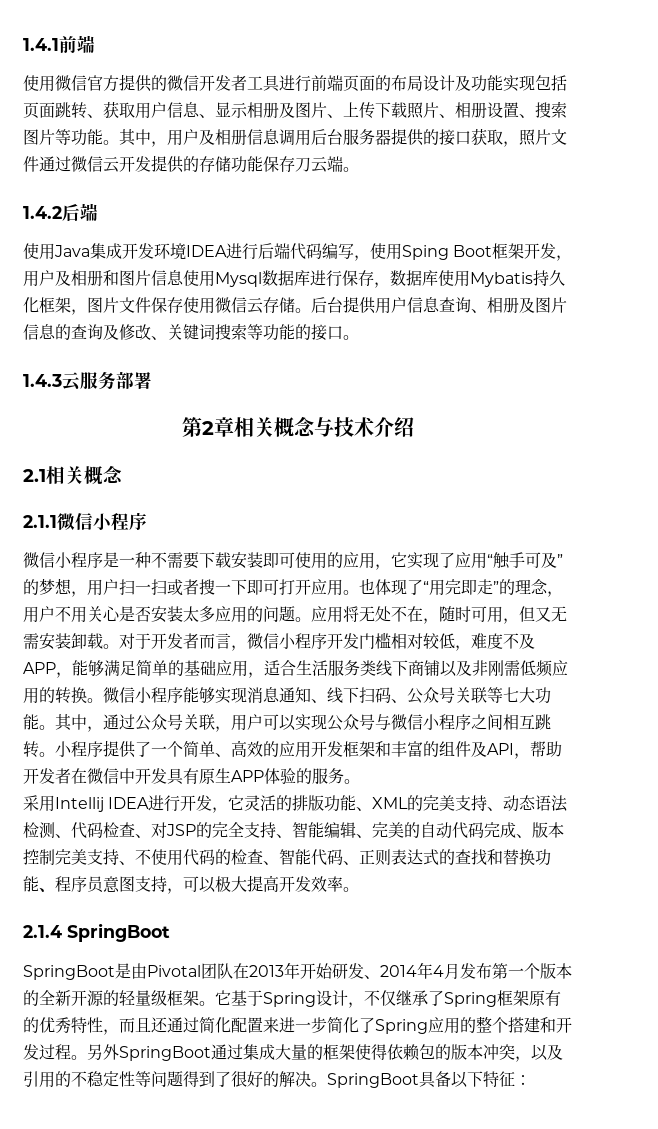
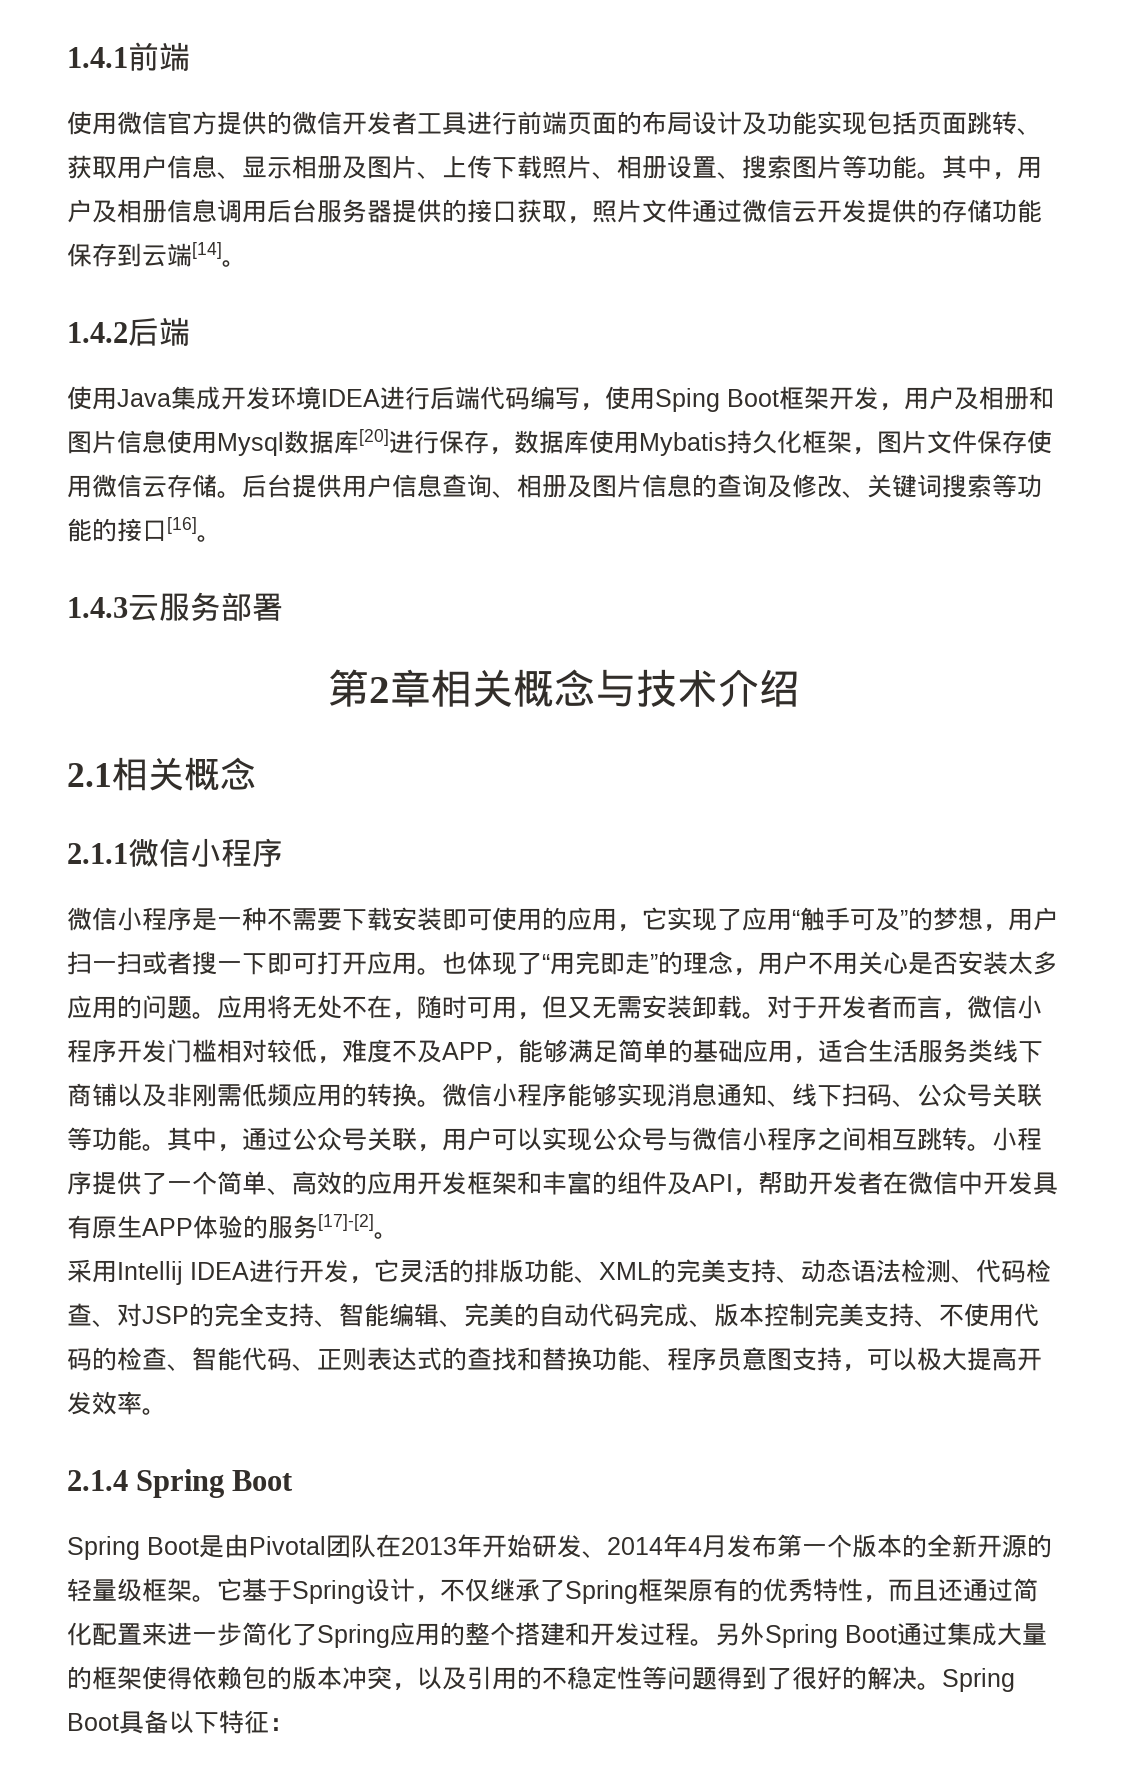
[295,156,343,173] 刀云端 -> [117,242,222,267] 到云端[14]
(310, 278) none -> [359,429,389,446] [20]
(343, 333) none -> [167,517,197,534] [16]
[503,687,535,703] 七大 -> (92, 1139) none
(344, 776) none -> [318,1214,374,1231] [17]-[2]
[67,923,170,942] [23,965,115,980] SpringBoot // SpringBoot -> [136,1469,294,1498] [67,1536,199,1560] Spring Boot // Spring Boot
[119,1046,211,1061] SpringBoot -> [765,1624,897,1648] Spring Boot
[327,1073,419,1088] SpringBoot -> [942,1668,1015,1692] [67,1713,119,1731] Spring Boot

